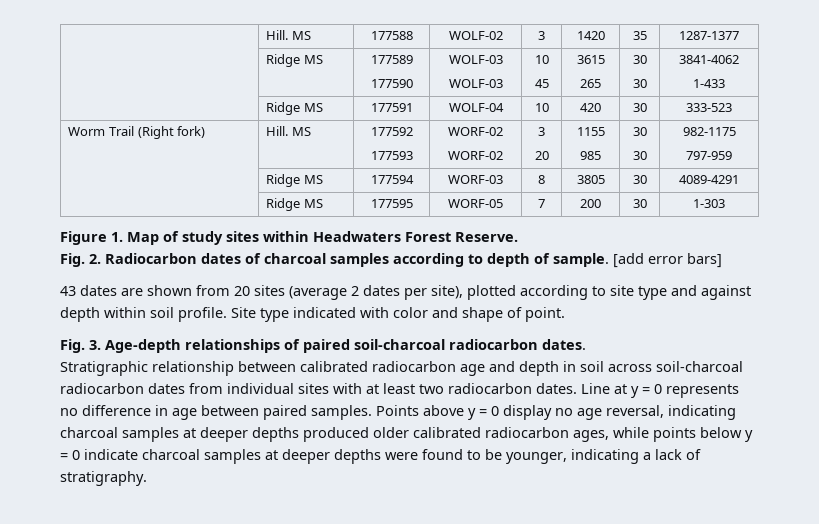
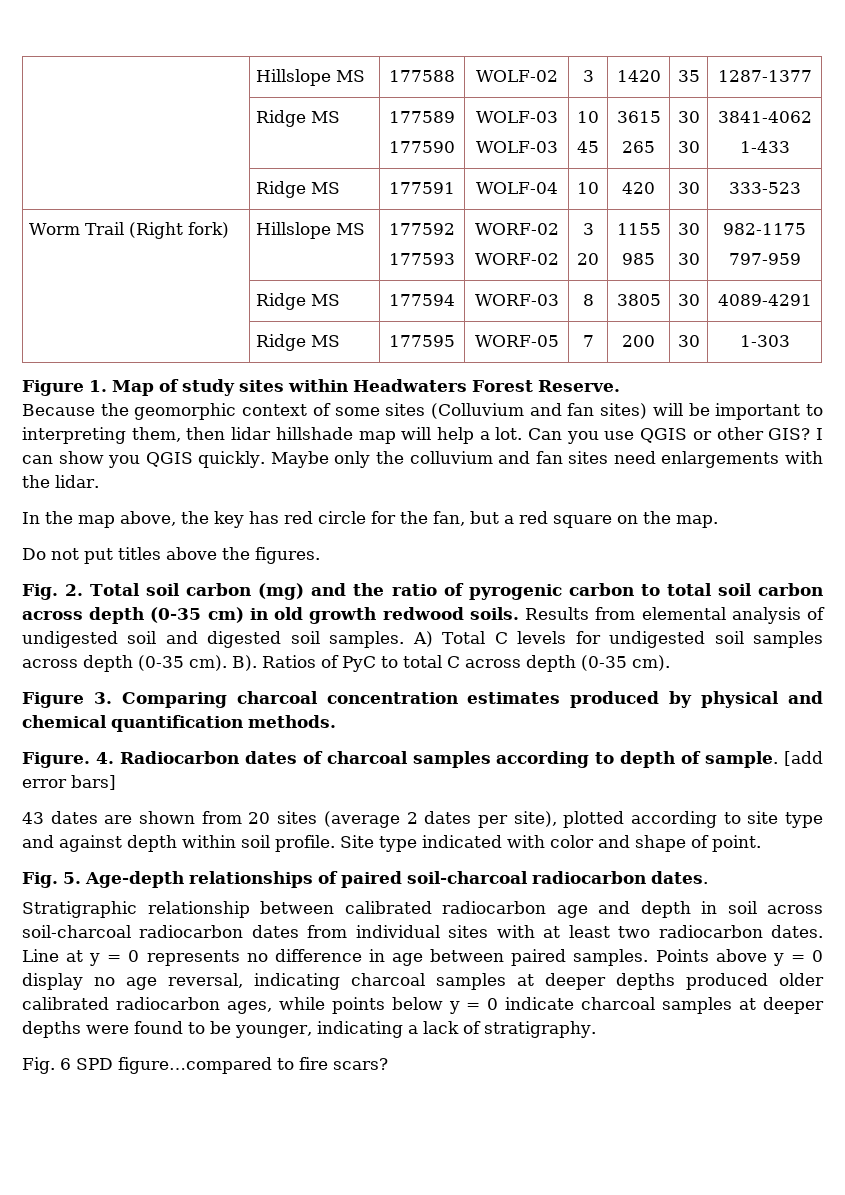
[266,30,289,40] | Hill. -> [256,69,332,86] | Hillslope
[266,126,289,136] Hill. -> [256,222,332,239] Hillslope
[60,253,101,267] Fig. 2. -> [22,403,823,420] [22,427,824,444] [22,451,823,468] [22,475,99,488] [22,511,718,528] [22,547,320,564] [22,583,824,600] [22,607,826,624] [22,631,823,648] [22,655,670,672] [22,691,824,708] [22,715,336,732] [22,752,114,768] Because the geomorphic context of some sites (Colluvium and fan sites) will be important to interpreting them, then lidar hillshade map will help a lot. Can you use QGIS or other GIS? I can show you QGIS quickly. Maybe only the colluvium and fan sites need enlargements with the lidar. // In the map above, the key has red circle for the fan, but a red square on the map. // Do not put titles above the figures. // Fig. 2. Total soil carbon (mg) and the ratio of pyrogenic carbon to total soil carbon across depth (0-35 cm) in old growth redwood soils. Results from elemental analysis of undigested soil and digested soil samples. A) Total C levels for undigested soil samples across depth (0-35 cm). B). Ratios of PyC to total C across depth (0-35 cm). // Figure 3. Comparing charcoal concentration estimates produced by physical and chemical quantification methods. // Figure. 4.
[89,340,101,350] 3. -> [63,872,81,884] 5.
(147, 478) none -> [22,1057,388,1074] // Fig. 6 SPD figure…compared to fire scars?

